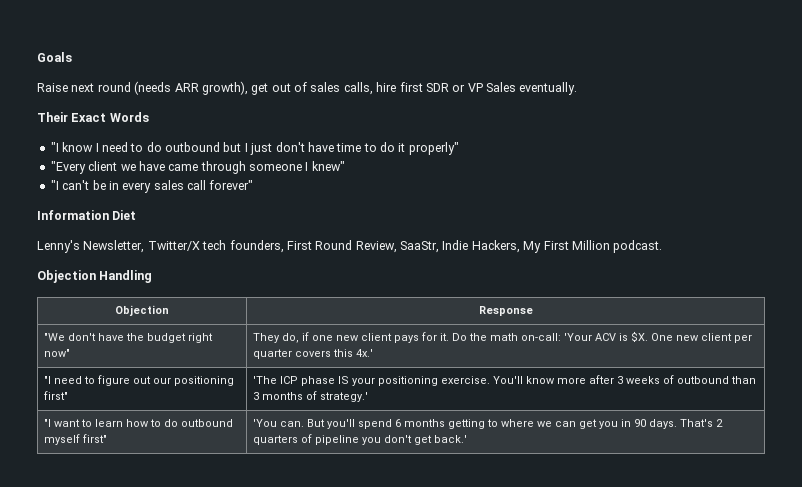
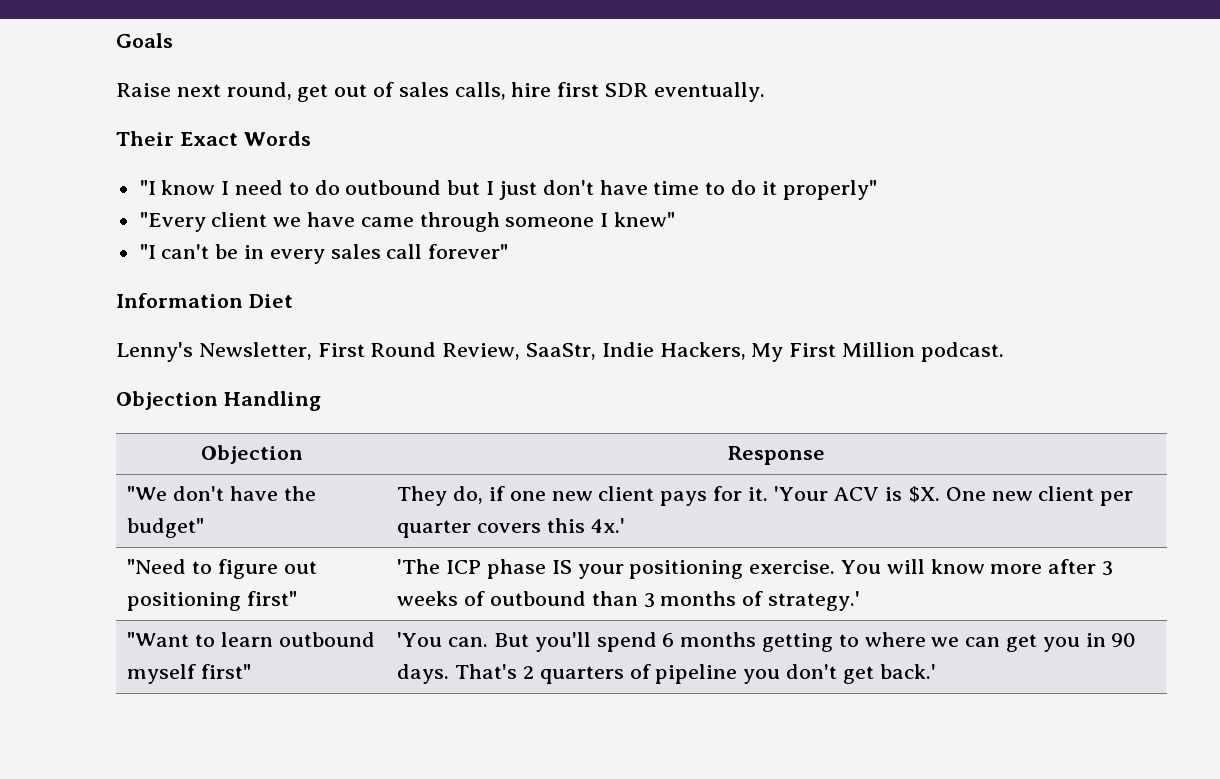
[97,81,248,95] round (needs ARR growth), -> [226,82,292,100] round,
[452,82,516,92] or VP Sales -> (649, 90) none
[147,240,284,253] Twitter/X tech founders, -> (312, 351) none
[146,333,213,343] [43,349,70,357] budget right now" -> [127,518,205,538] budget"
[451,333,561,341] Do the math on-call: -> (768, 494) none
[43,376,82,384] "I need -> [127,559,187,574] "Need
[152,377,171,384] our -> (317, 567) none
[492,376,523,384] You'll -> [840,559,925,574] You will
[43,419,178,427] "I want to learn how to do -> [127,632,273,647] "Want to learn

